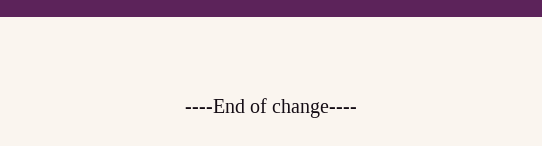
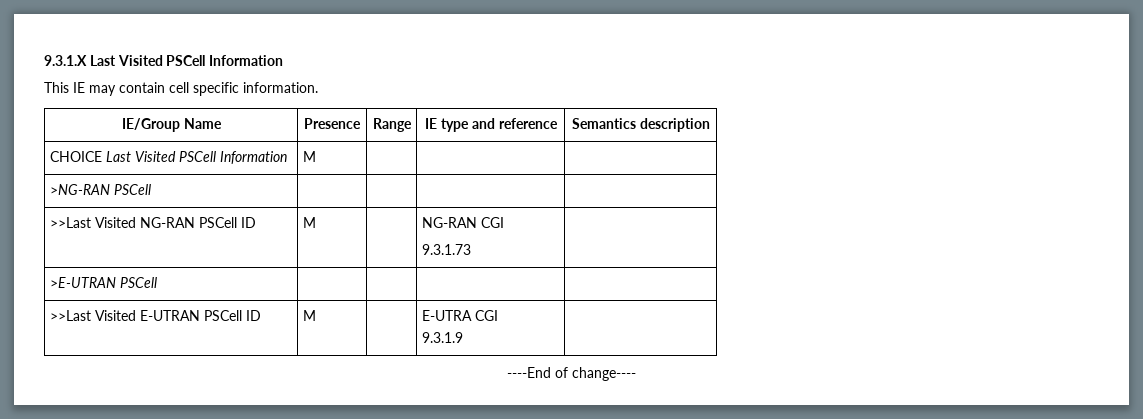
(184, 106) none -> [44,55,284,66] [44,82,318,96] [121,118,222,132] [304,118,361,129] [372,118,412,132] [424,118,558,132] [571,118,710,132] [49,151,287,164] [302,151,316,162] [49,184,151,195] [49,217,256,228] [302,217,316,228] [421,217,504,228] [421,244,471,255] [49,277,157,288] [49,310,261,321] [302,310,316,321] [421,310,498,321] [421,332,463,343] 9.3.1.X Last Visited PSCell Information // This IE may contain cell specific information. // IE/Group Name | Presence | Range | IE type and reference | Semantics description // CHOICE Last Visited PSCell Information | M | | | // >NG-RAN PSCell | | | | // >>Last Visited NG-RAN PSCell ID | M | | NG-RAN CGI // 9.3.1.73 | // >E-UTRAN PSCell | | | | // >>Last Visited E-UTRAN PSCell ID | M | | E-UTRA CGI // 9.3.1.9 | //

